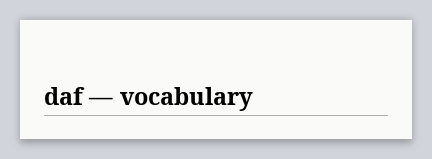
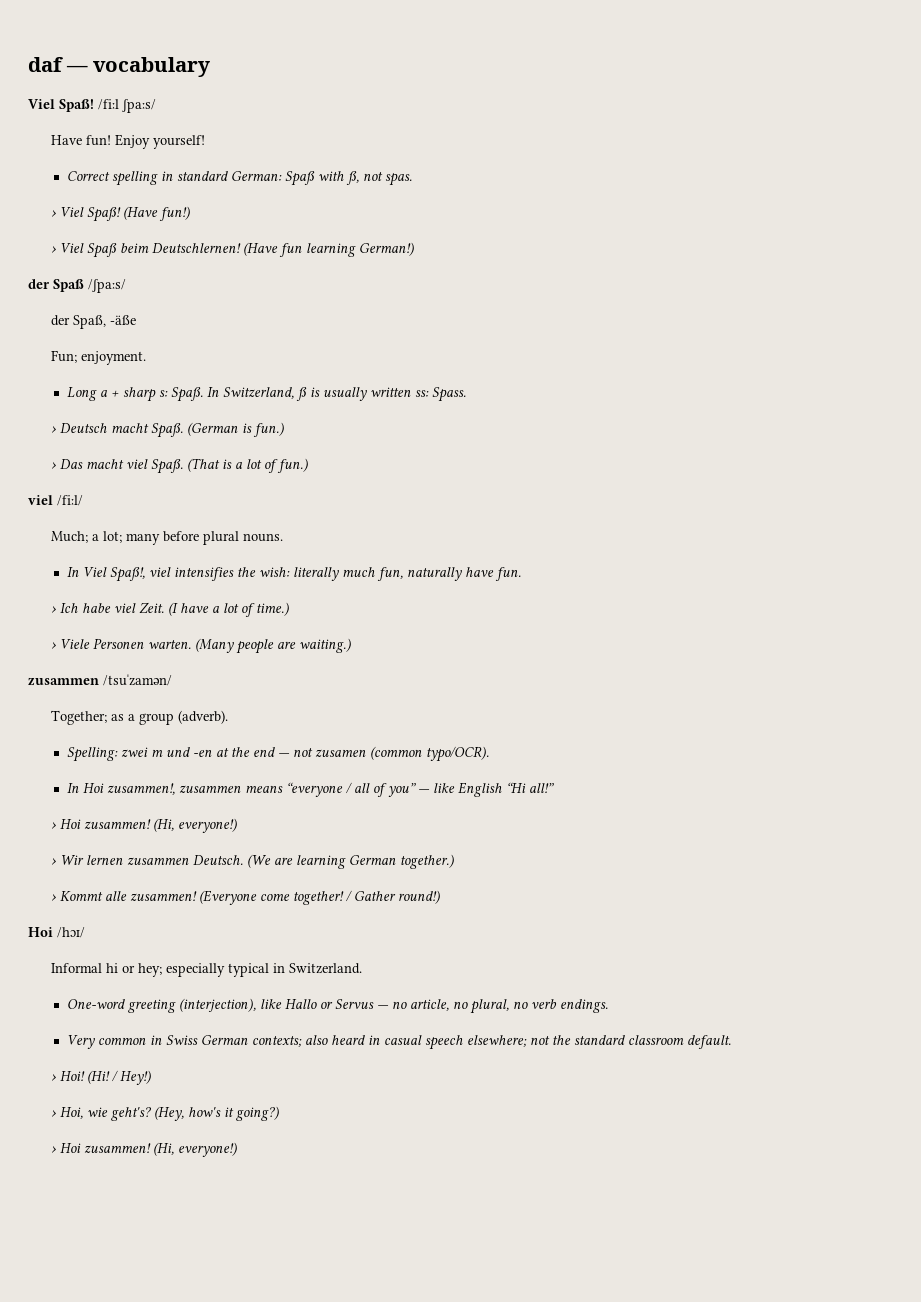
(253, 99) none -> [28,99,156,113] [51,134,206,149] [67,171,413,186] [51,206,191,222] [51,242,415,258] [28,279,126,293] [51,315,137,329] [51,350,147,365] [67,387,467,402] [51,422,285,438] [51,458,309,474] [28,495,83,506] [51,531,284,545] [67,567,522,582] [51,602,290,617] [51,638,352,654] [28,674,172,686] [51,710,229,725] [67,746,490,762] [67,782,555,797] [51,818,238,833] [51,854,455,869] [51,890,441,905] [28,927,85,938] [51,963,363,977] [67,998,609,1014] [67,1035,732,1050] [51,1070,152,1085] [51,1106,280,1121] [51,1142,238,1157] // Viel Spaß! /fiːl ʃpaːs/ // Have fun! Enjoy yourself! // Correct spelling in standard German: Spaß with ß, not spas. // › Viel Spaß! (Have fun!) // › Viel Spaß beim Deutschlernen! (Have fun learning German!) // der Spaß /ʃpaːs/ // der Spaß, -äße // Fun; enjoyment. // Long a + sharp s: Spaß. In Switzerland, ß is usually written ss: Spass. // › Deutsch macht Spaß. (German is fun.) // › Das macht viel Spaß. (That is a lot of fun.) // viel /fiːl/ // Much; a lot; many before plural nouns. // In Viel Spaß!, viel intensifies the wish: literally much fun, naturally have fun. // › Ich habe viel Zeit. (I have a lot of time.) // › Viele Personen warten. (Many people are waiting.) // zusammen /tsuˈzamən/ // Together; as a group (adverb). // Spelling: zwei m und -en at the end — not zusamen (common typo/OCR). // In Hoi zusammen!, zusammen means “everyone / all of you” — like English “Hi all!” // › Hoi zusammen! (Hi, everyone!) // › Wir lernen zusammen Deutsch. (We are learning German together.) // › Kommt alle zusammen! (Everyone come together! / Gather round!) // Hoi /hɔɪ/ // Informal hi or hey; especially typical in Switzerland. // One-word greeting (interjection), like Hallo or Servus — no article, no plural, no verb endings. // Very common in Swiss German contexts; also heard in casual speech elsewhere; not the standard classroom default. // › Hoi! (Hi! / Hey!) // › Hoi, wie geht's? (Hey, how's it going?) // › Hoi zusammen! (Hi, everyone!)

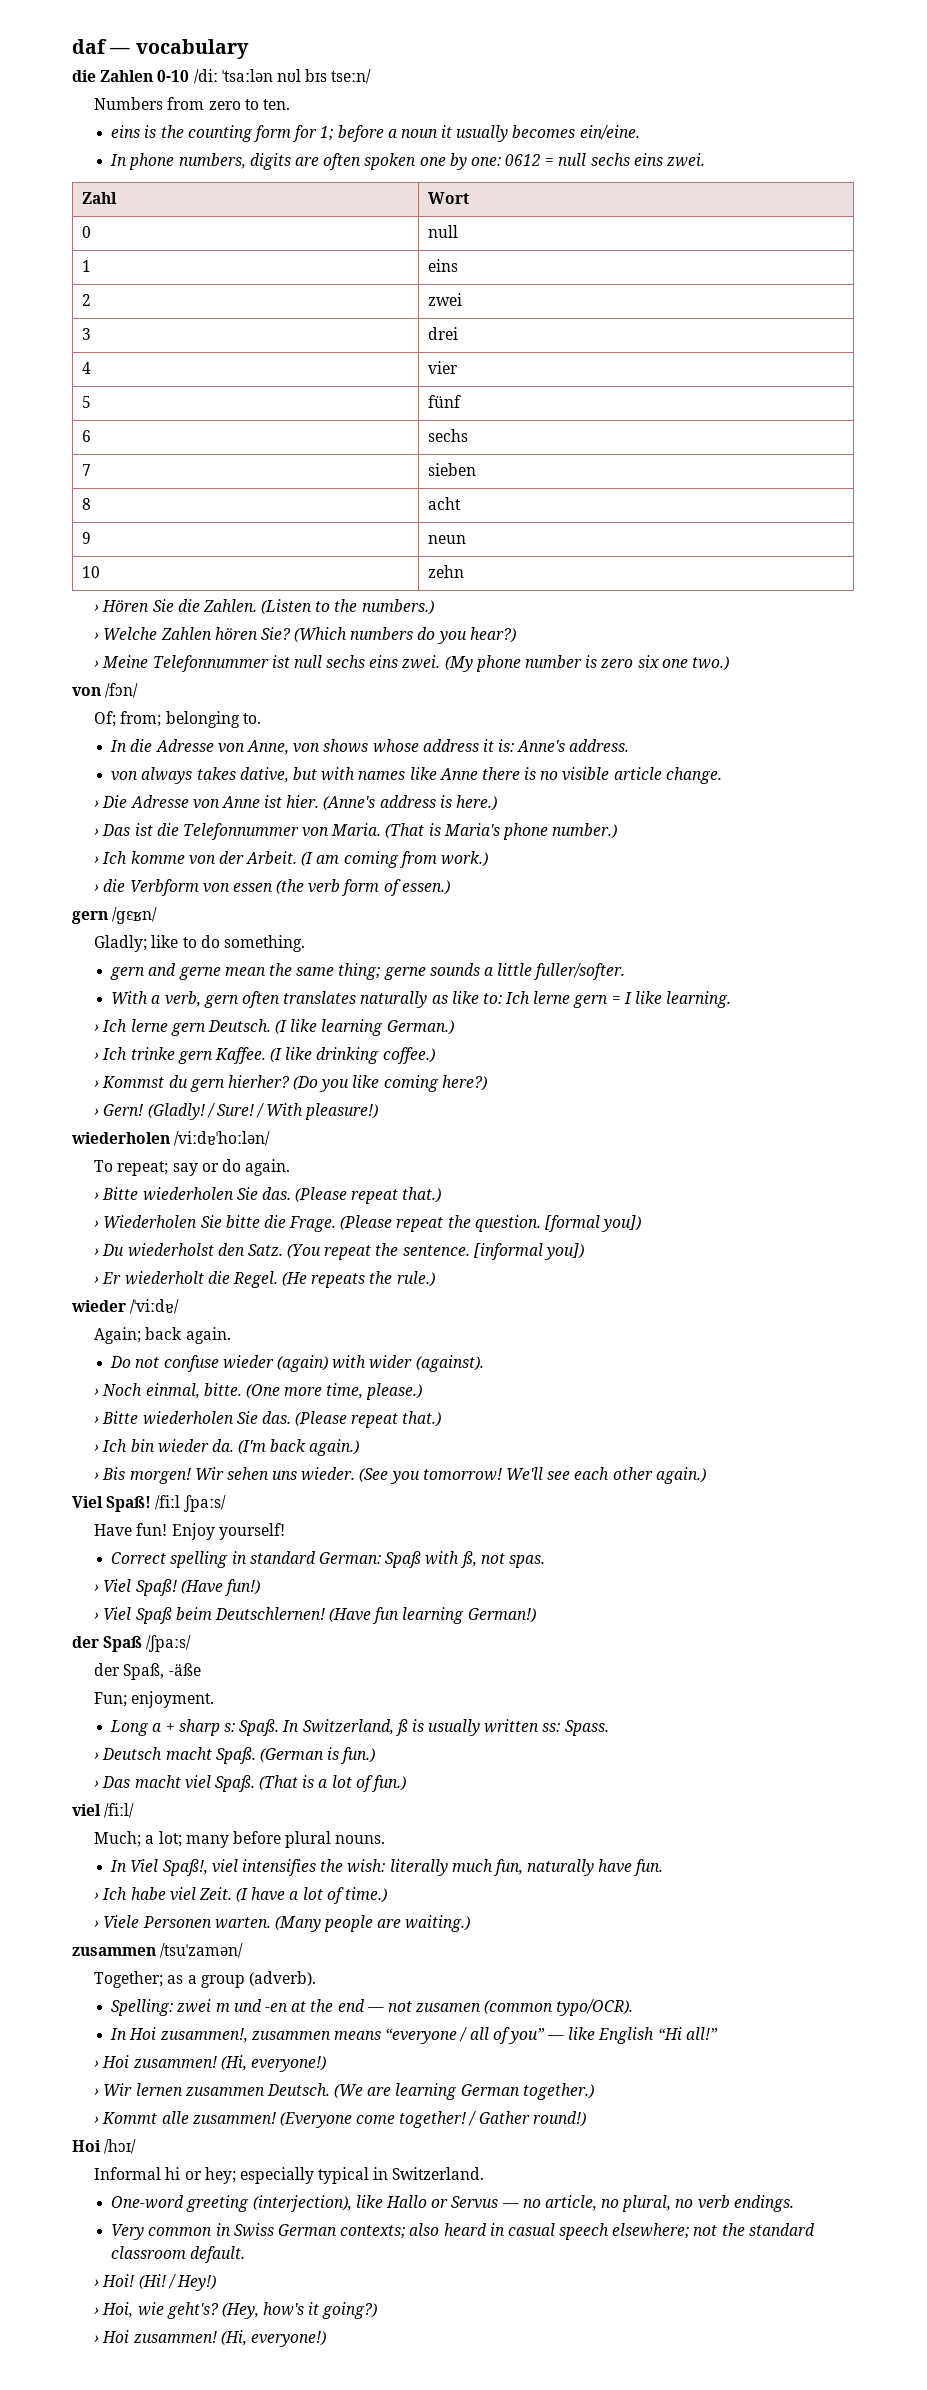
(211, 67) none -> [72,69,372,84] [94,97,290,110] [111,125,640,142] [110,153,705,170] [82,192,118,204] [428,192,470,204] [82,226,92,238] [428,225,459,238] [82,260,92,272] [428,259,459,272] [82,294,92,306] [428,293,463,306] [82,328,92,340] [428,327,459,340] [82,362,92,374] [428,361,459,374] [82,396,92,408] [428,395,462,408] [82,430,92,442] [428,429,469,442] [82,464,92,476] [428,463,477,476] [82,498,92,510] [428,497,462,510] [82,532,92,544] [428,535,467,544] [82,566,101,578] [428,565,465,578] [94,599,434,615] [94,627,516,644] [94,655,729,672] [72,683,139,698] [94,711,261,728] [110,739,630,755] [111,767,722,784] [94,795,498,811] [94,823,618,840] [94,851,489,868] [94,879,450,896] [72,907,158,924] [94,935,305,952] [110,963,626,980] [111,991,732,1008] [94,1019,454,1036] [94,1047,435,1064] [94,1075,487,1092] [94,1103,379,1120] [71,1131,271,1146] [94,1159,291,1176] [94,1187,442,1204] [94,1215,642,1232] [94,1243,585,1260] [94,1271,435,1288] [71,1299,180,1314] [94,1327,231,1344] [110,1355,484,1372] [94,1383,423,1400] [94,1411,442,1428] [94,1439,360,1456] [94,1467,706,1484] // die Zahlen 0-10 /diː ˈtsaːlən nʊl bɪs tseːn/ // Numbers from zero to ten. // eins is the counting form for 1; before a noun it usually becomes ein/eine. // In phone numbers, digits are often spoken one by one: 0612 = null sechs eins zwei. // Zahl | Wort // 0 | null // 1 | eins // 2 | zwei // 3 | drei // 4 | vier // 5 | fünf // 6 | sechs // 7 | sieben // 8 | acht // 9 | neun // 10 | zehn // › Hören Sie die Zahlen. (Listen to the numbers.) // › Welche Zahlen hören Sie? (Which numbers do you hear?) // › Meine Telefonnummer ist null sechs eins zwei. (My phone number is zero six one two.) // von /fɔn/ // Of; from; belonging to. // In die Adresse von Anne, von shows whose address it is: Anne's address. // von always takes dative, but with names like Anne there is no visible article change. // › Die Adresse von Anne ist hier. (Anne's address is here.) // › Das ist die Telefonnummer von Maria. (That is Maria's phone number.) // › Ich komme von der Arbeit. (I am coming from work.) // › die Verbform von essen (the verb form of essen.) // gern /ɡɛʁn/ // Gladly; like to do something. // gern and gerne mean the same thing; gerne sounds a little fuller/softer. // With a verb, gern often translates naturally as like to: Ich lerne gern = I like learning. // › Ich lerne gern Deutsch. (I like learning German.) // › Ich trinke gern Kaffee. (I like drinking coffee.) // › Kommst du gern hierher? (Do you like coming here?) // › Gern! (Gladly! / Sure! / With pleasure!) // wiederholen /viːdɐˈhoːlən/ // To repeat; say or do again. // › Bitte wiederholen Sie das. (Please repeat that.) // › Wiederholen Sie bitte die Frage. (Please repeat the question. [formal you]) // › Du wiederholst den Satz. (You repeat the sentence. [informal you]) // › Er wiederholt die Regel. (He repeats the rule.) // wieder /ˈviːdɐ/ // Again; back again. // Do not confuse wieder (again) with wider (against). // › Noch einmal, bitte. (One more time, please.) // › Bitte wiederholen Sie das. (Please repeat that.) // › Ich bin wieder da. (I'm back again.) // › Bis morgen! Wir sehen uns wieder. (See you tomorrow! We'll see each other again.)

